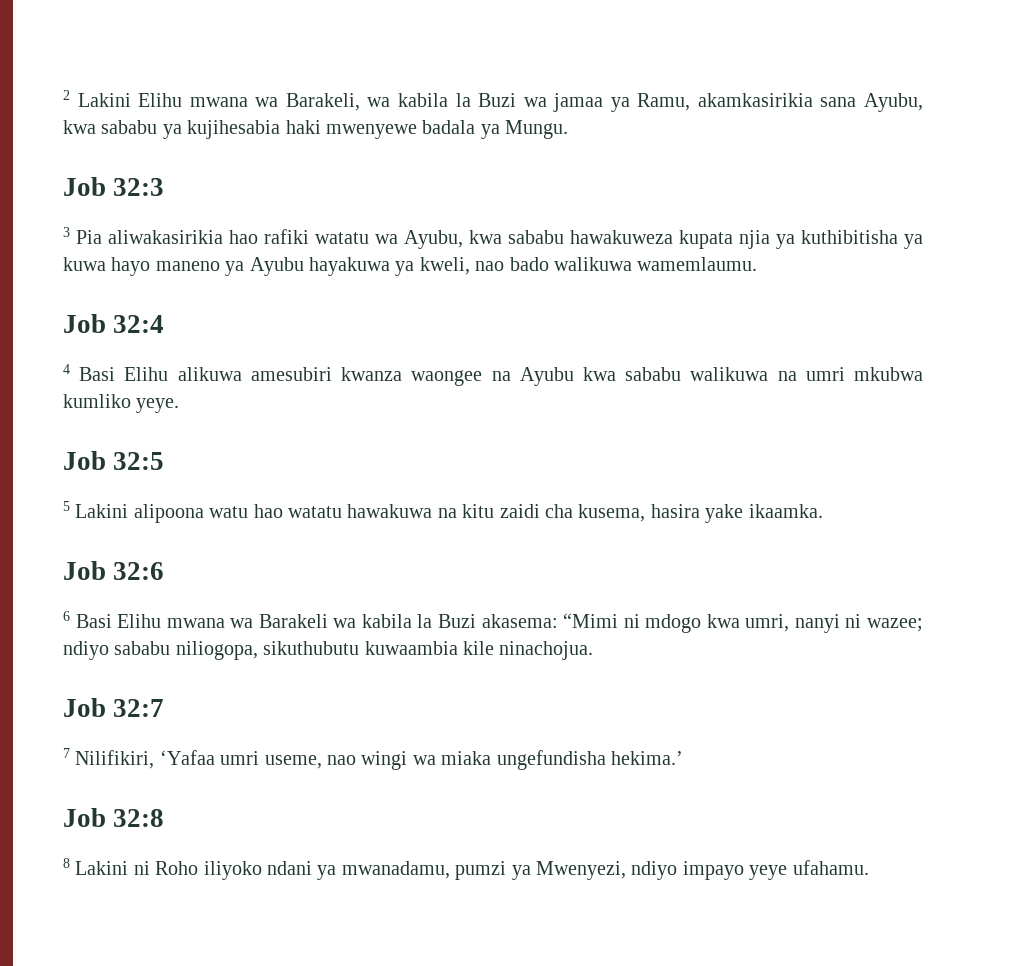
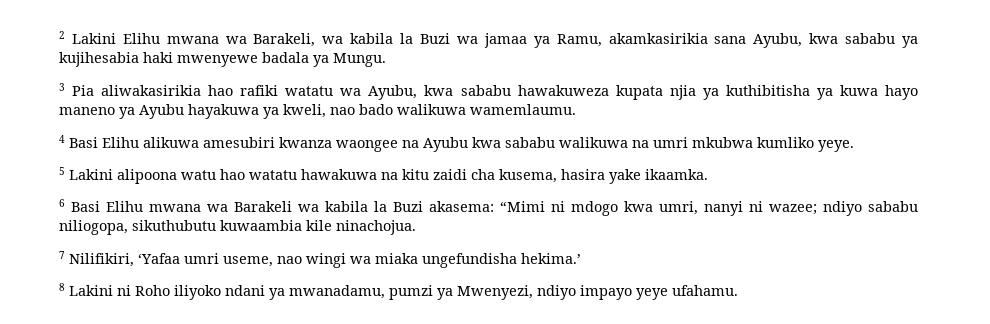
[63,177,165,196] // Job 32:3 -> (386, 60) none
[63,314,165,333] // Job 32:4 -> (576, 109) none
[63,451,165,470] // Job 32:5 -> (854, 146) none
[63,561,165,580] // Job 32:6 -> (708, 174) none
[63,698,165,717] // Job 32:7 -> (416, 227) none
[63,808,165,827] // Job 32:8 -> (581, 258) none

